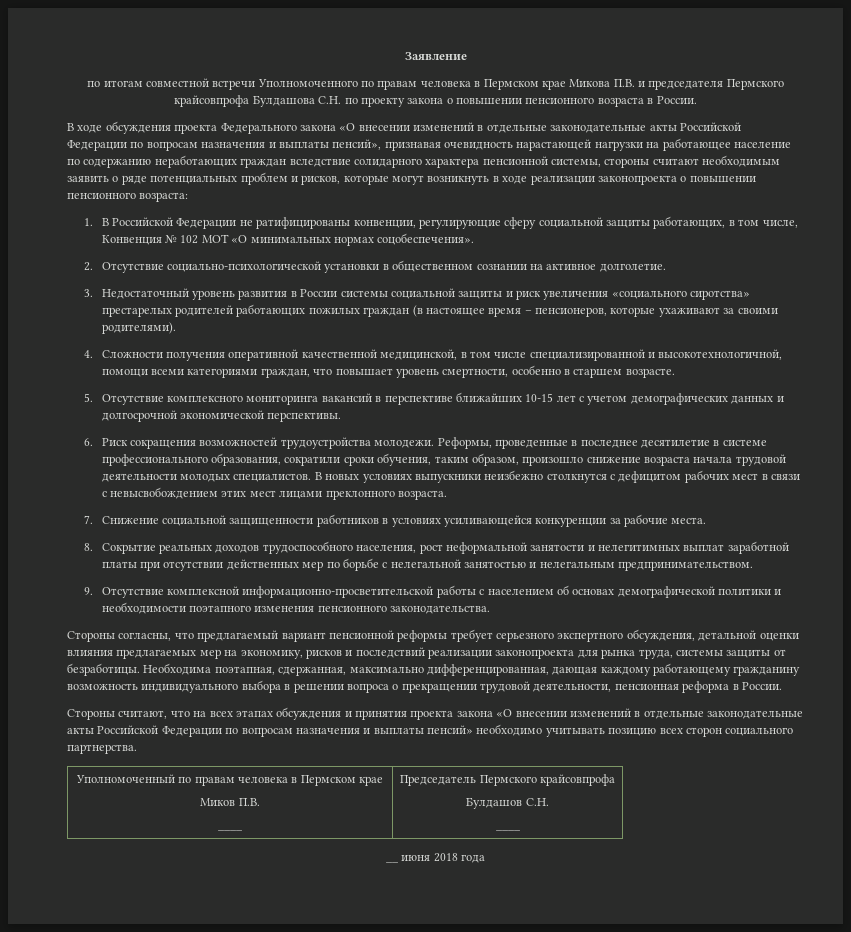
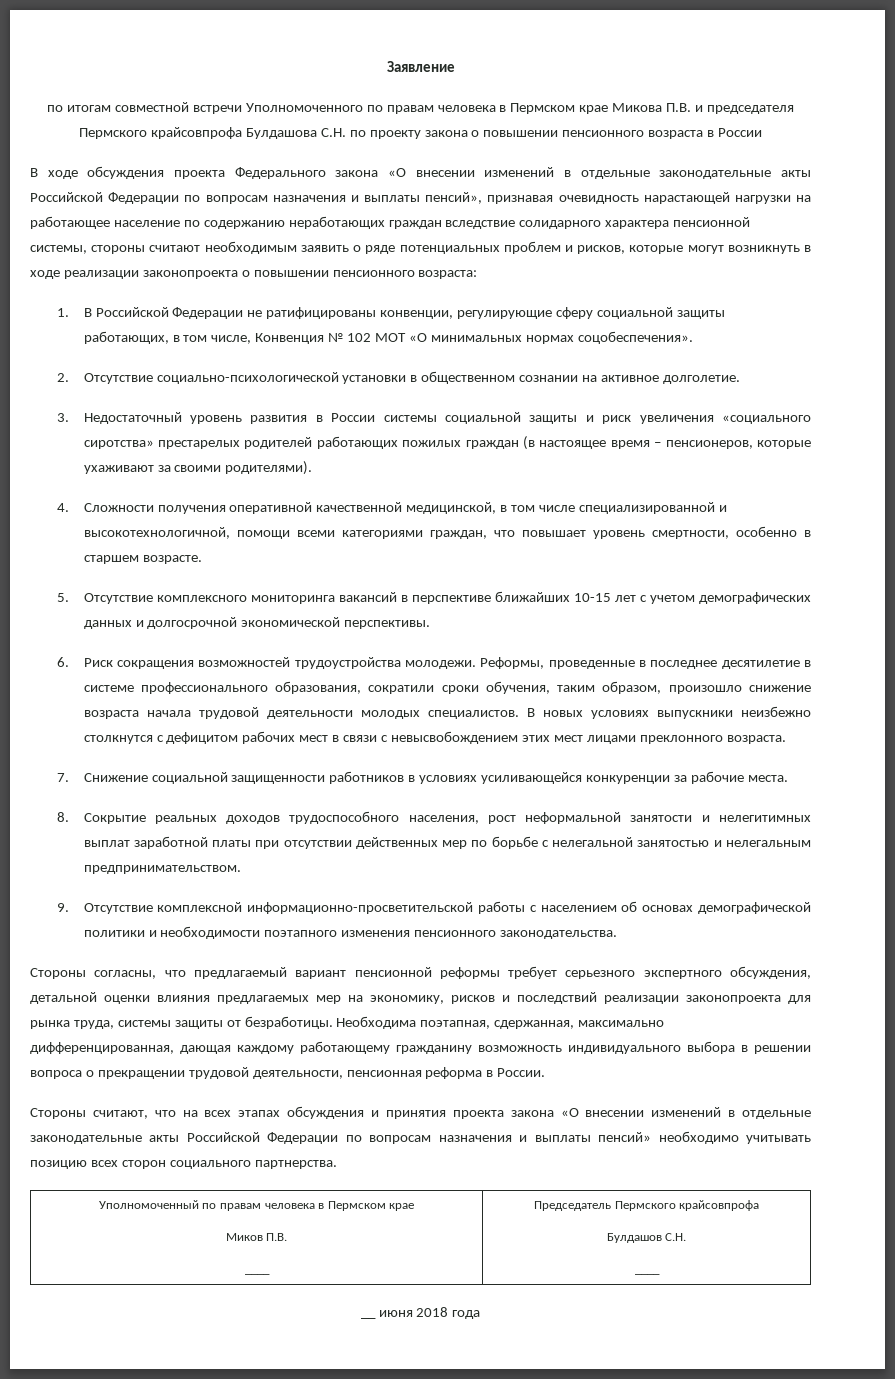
[656,96,697,104] России. -> [717,128,762,137] России

